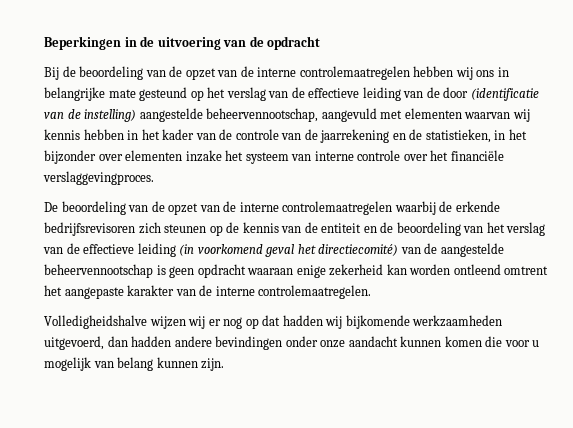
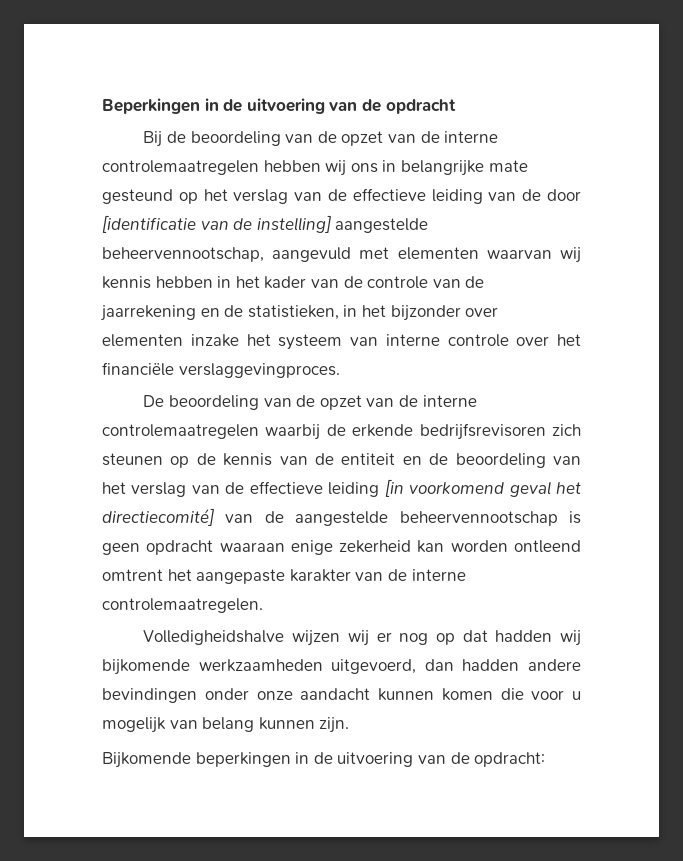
[470,88,539,101] [44,109,137,122] (identificatie van de instelling) -> [102,215,331,233] [identificatie van de instelling]
[179,244,195,256] (in -> [384,479,404,497] [in
[318,244,399,256] directiecomité) -> [102,508,214,526] directiecomité]
(225, 364) none -> [102,752,546,768] // Bijkomende beperkingen in de uitvoering van de opdracht:

